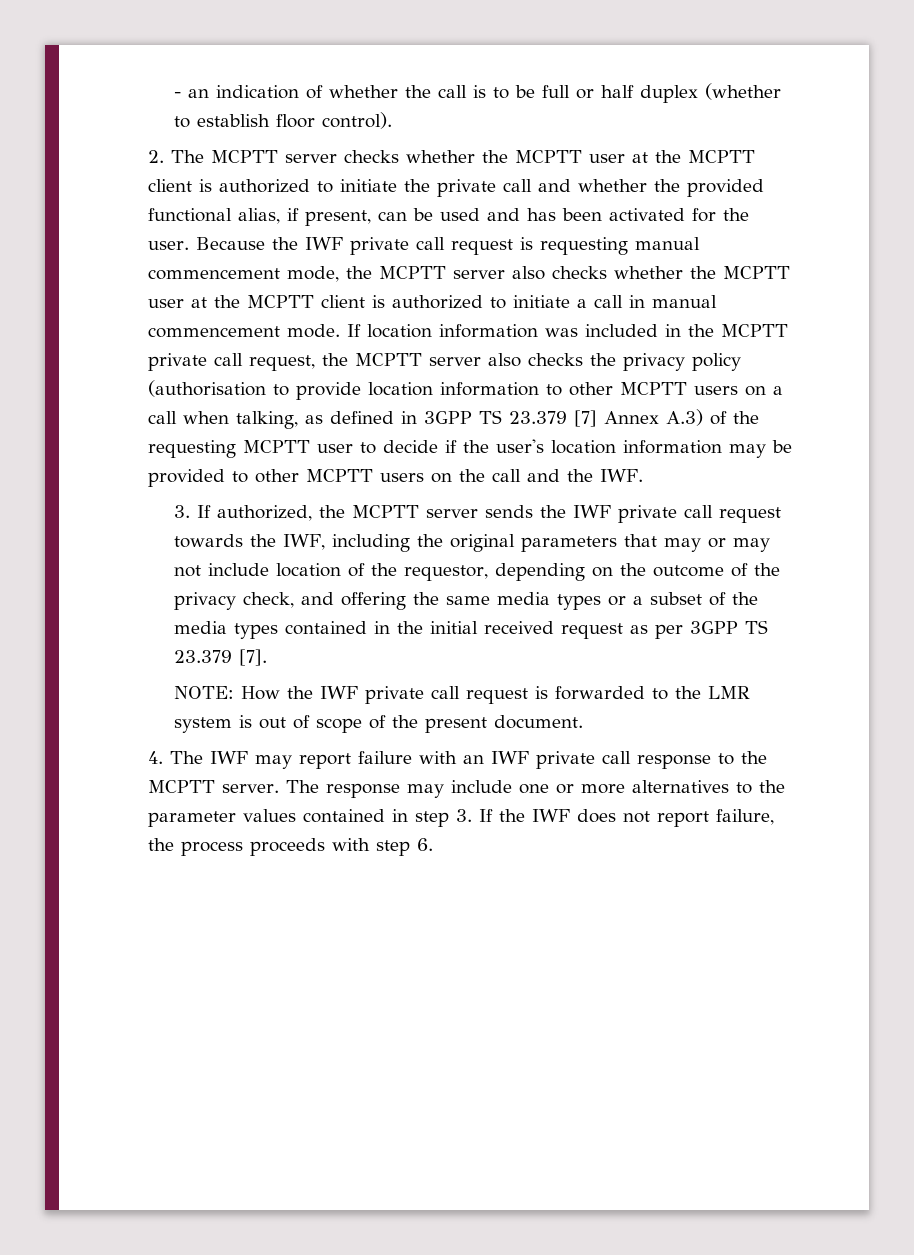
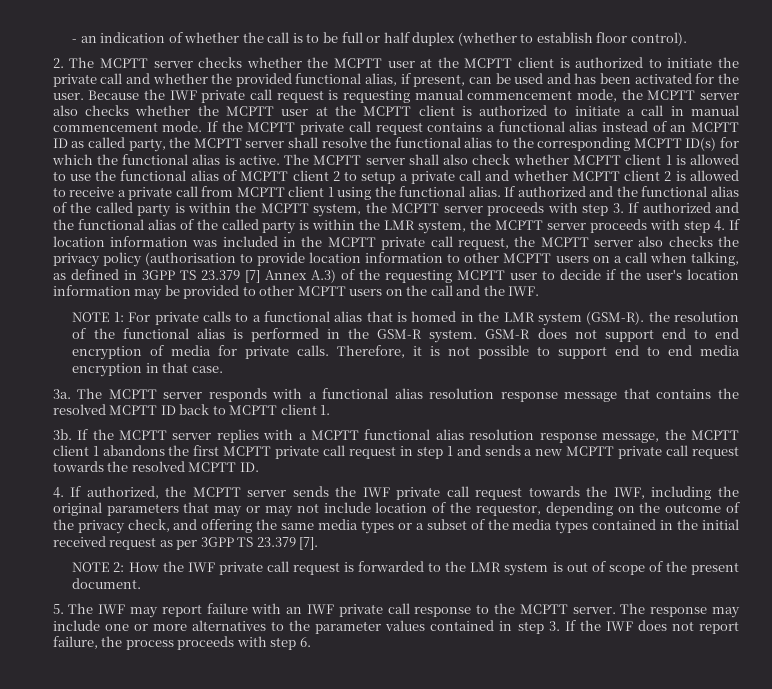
(361, 330) none -> [221,121,739,135] [52,137,739,152] [51,154,740,165] [52,170,739,184] [52,186,739,200] [52,202,739,217] [52,219,741,234] the MCPTT private call request contains a functional alias instead of an MCPTT ID as called party, the MCPTT server shall resolve the functional alias to the corresponding MCPTT ID(s) for which the functional alias is active. The MCPTT server shall also check whether MCPTT client 1 is allowed to use the functional alias of MCPTT client 2 to setup a private call and whether MCPTT client 2 is allowed to receive a private call from MCPTT client 1 using the functional alias. If authorized and the functional alias of the called party is within the MCPTT system, the MCPTT server proceeds with step 3. If authorized and the functional alias of the called party is within the LMR system, the MCPTT server proceeds with step 4. If
[173,505,190,518] 3. -> [72,311,740,326] [72,328,740,343] [72,345,741,360] [72,362,223,377] [52,388,739,402] [52,404,331,415] [52,429,740,443] [52,445,740,459] [52,461,259,472] [52,487,64,498] NOTE 1: For private calls to a functional alias that is homed in the LMR system (GSM-R). the resolution of the functional alias is performed in the GSM-R system. GSM-R does not support end to end encryption of media for private calls. Therefore, it is not possible to support end to end media encryption in that case. // 3a. The MCPTT server responds with a functional alias resolution response message that contains the resolved MCPTT ID back to MCPTT client 1. // 3b. If the MCPTT server replies with a MCPTT functional alias resolution response message, the MCPTT client 1 abandons the first MCPTT private call request in step 1 and sends a new MCPTT private call request towards the resolved MCPTT ID. // 4.
[173,686,234,699] NOTE: -> [72,562,125,572] NOTE 2:
[147,751,163,764] 4. -> [52,604,64,614] 5.

